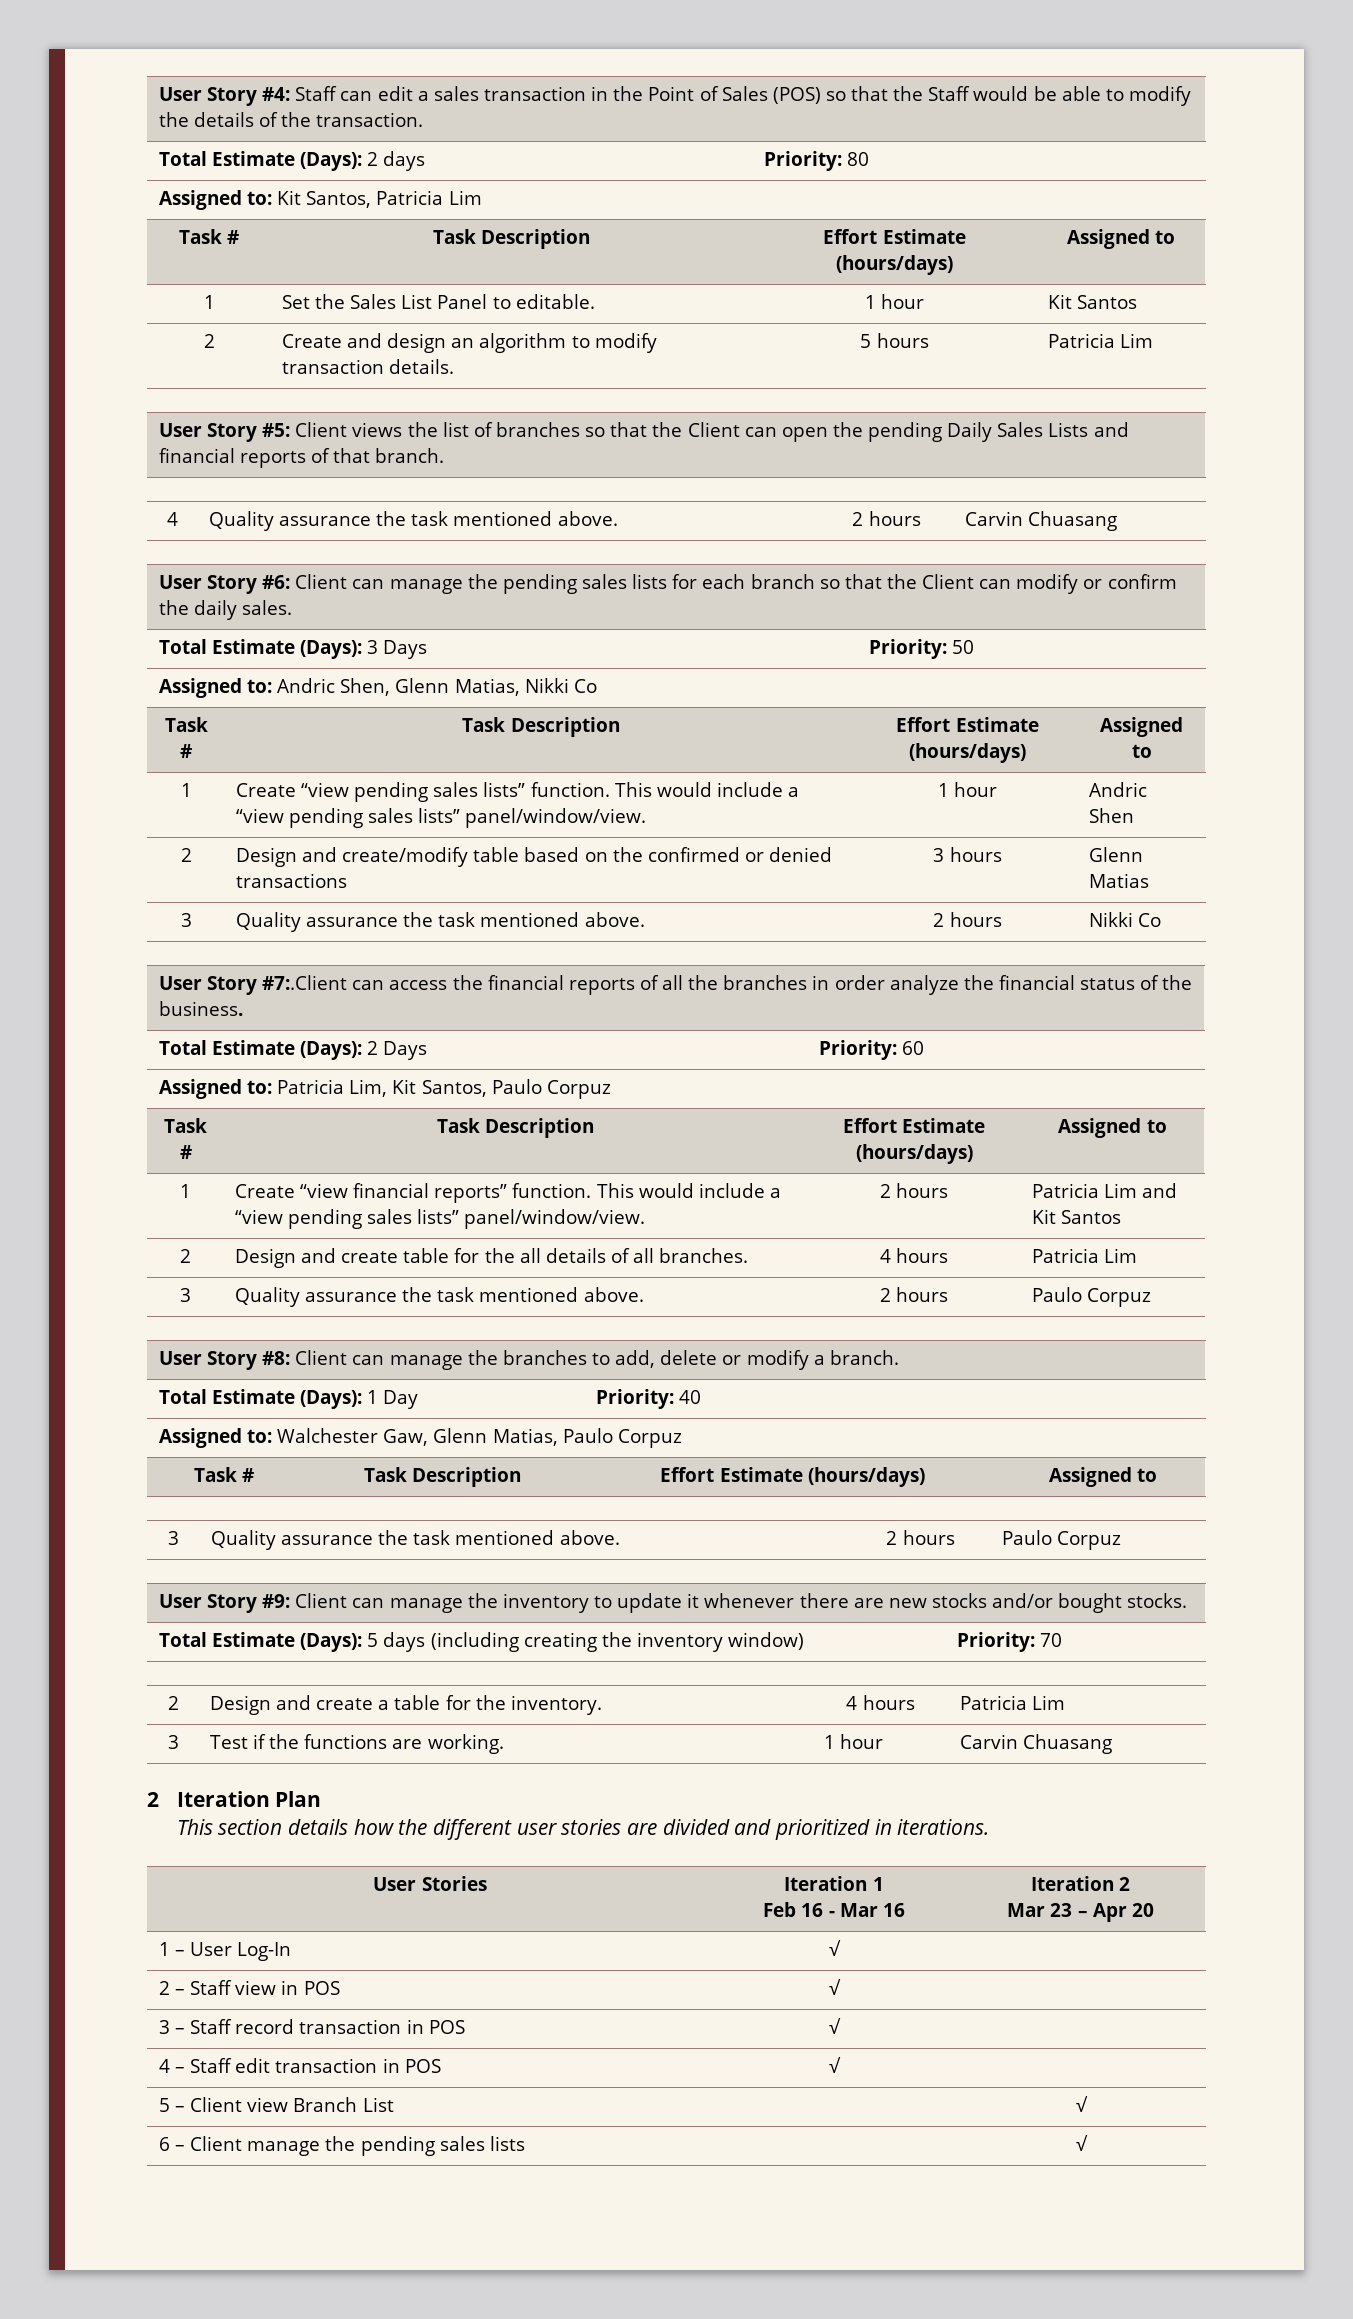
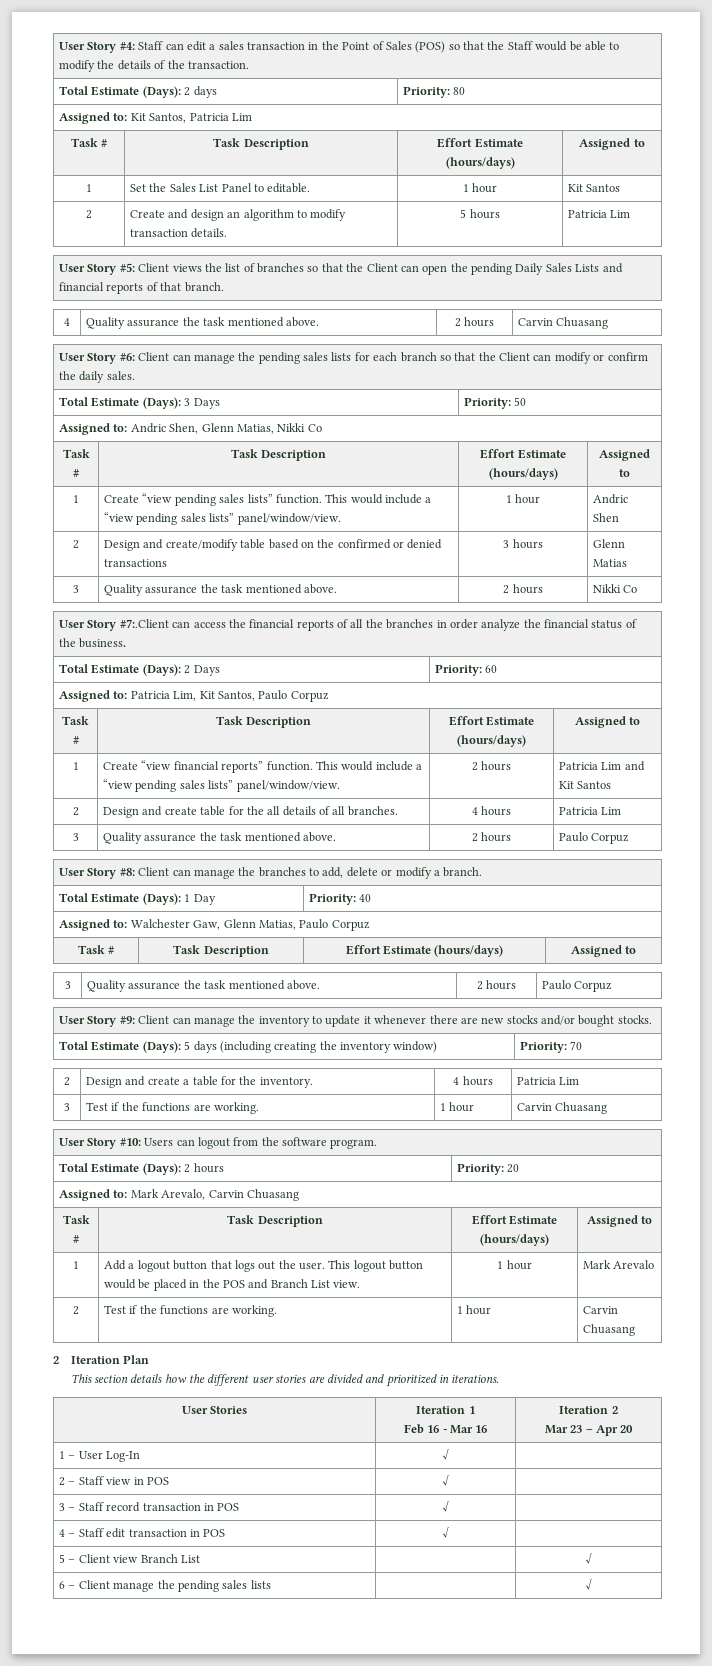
(1113, 1744) none -> [59,1137,378,1149] [59,1163,224,1175] [457,1163,520,1175] [59,1189,299,1201] [62,1215,90,1224] [73,1235,80,1243] [227,1215,323,1227] [471,1215,558,1225] [480,1234,549,1246] [586,1215,653,1227] [73,1261,79,1269] [104,1260,424,1272] [104,1279,361,1291] [497,1260,532,1270] [583,1260,655,1269] [73,1306,79,1315] [104,1305,277,1317] [457,1305,492,1315] [583,1306,619,1314] [583,1324,636,1336] // User Story #10: Users can logout from the software program. // Total Estimate (Days): 2 hours | Priority: 20 // Assigned to: Mark Arevalo, Carvin Chuasang // Task # | Task Description | Effort Estimate (hours/days) | Assigned to // 1 | Add a logout button that logs out the user. This logout button would be placed in the POS and Branch List view. | 1 hour | Mark Arevalo // 2 | Test if the functions are working. | 1 hour | Carvin Chuasang

